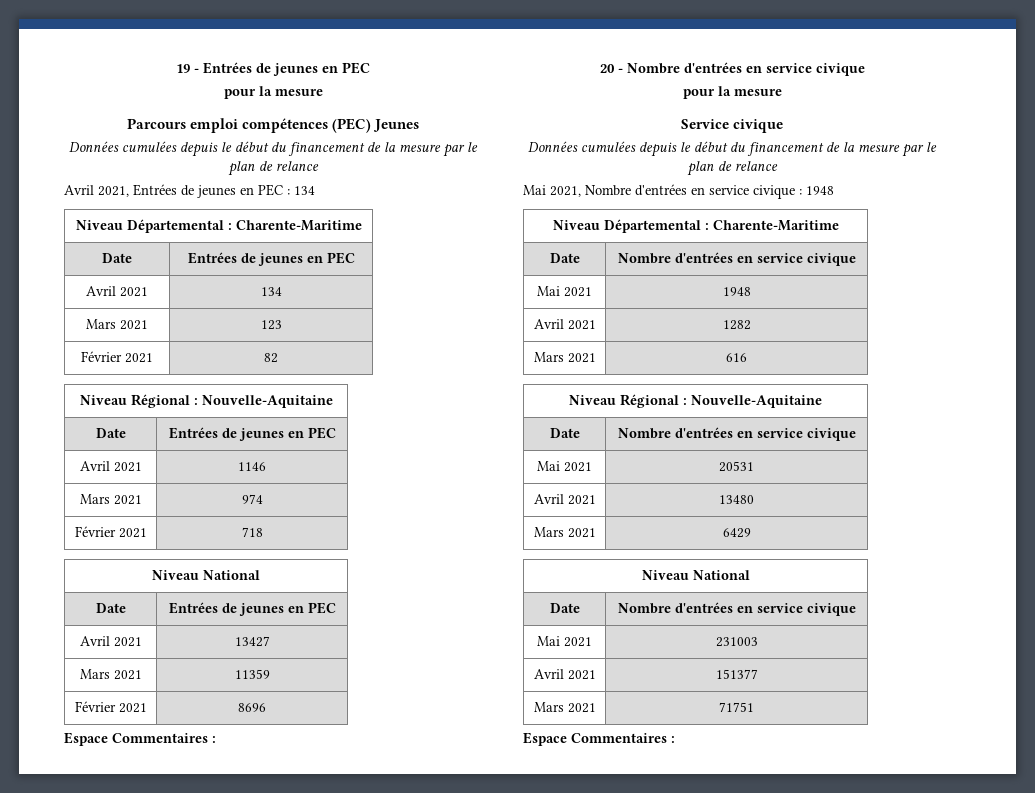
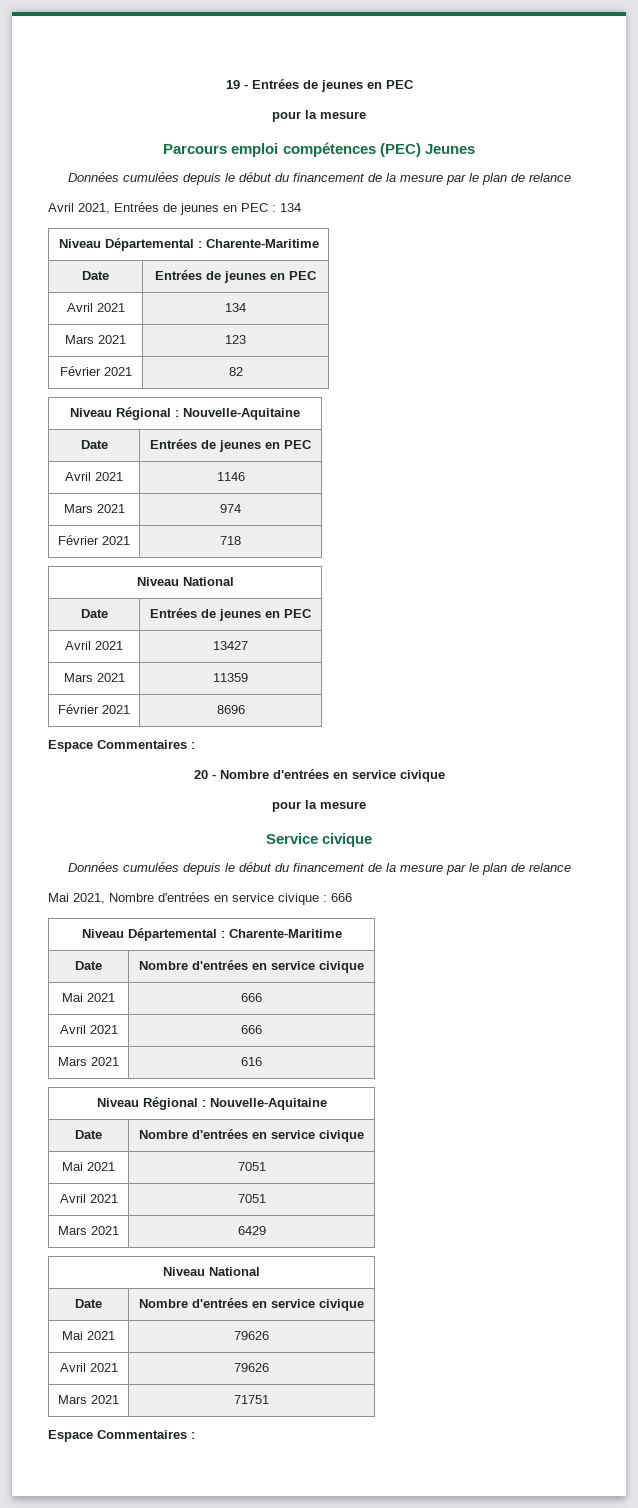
[806,186,834,195] 1948 -> [331,893,352,902] 666
[722,287,751,296] [533,319,596,330] [722,320,751,330] 1948 // Avril 2021 | 1282 -> [241,993,262,1002] [59,1025,118,1034] [241,1025,262,1034] 666 // Avril 2021 | 666
[719,461,754,472] [533,494,596,505] [719,495,754,504] 20531 // Avril 2021 | 13480 -> [237,1162,266,1171] [59,1194,118,1203] [237,1194,266,1203] 7051 // Avril 2021 | 7051
[715,637,758,647] [533,669,596,680] [715,669,758,679] 231003 // Avril 2021 | 151377 -> [234,1331,269,1340] [59,1363,118,1372] [234,1363,269,1372] 79626 // Avril 2021 | 79626

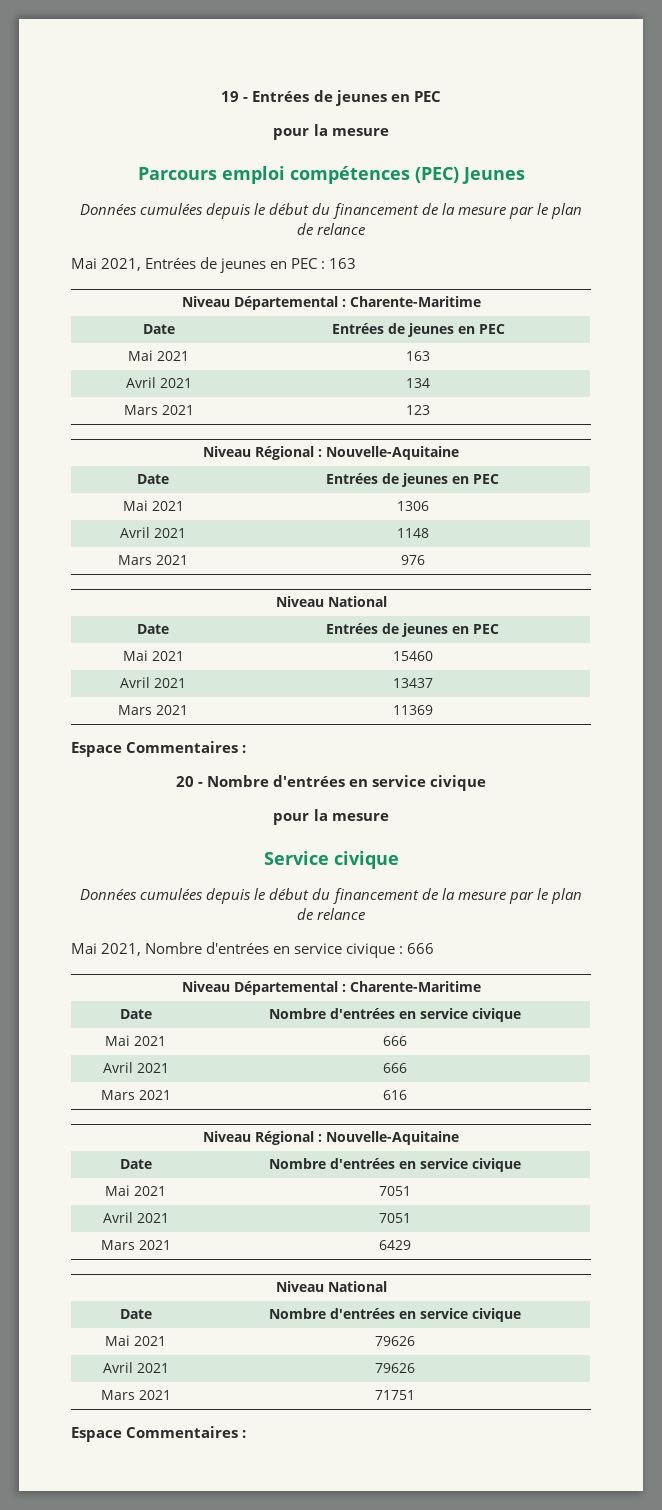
[48,203,74,212] Avril -> [71,258,97,269] Mai
[280,203,301,212] 134 -> [329,258,357,269] 163
(317, 275) none -> [128,350,189,361] [406,351,430,361] // Mai 2021 | 163
[59,366,132,376] [228,367,243,376] // Février 2021 | 82 -> (430, 410) none
[65,472,123,481] [216,472,245,481] [63,504,125,513] [220,504,241,513] [58,535,130,545] [220,536,241,545] // Avril 2021 | 1146 // Mars 2021 | 974 // Février 2021 | 718 -> [122,500,184,511] [396,501,429,511] [120,527,186,538] [396,528,429,538] [118,555,188,565] [400,555,425,565] // Mai 2021 | 1306 // Avril 2021 | 1148 // Mars 2021 | 976
[65,641,123,650] [213,641,248,650] [63,673,125,682] [213,673,248,682] [58,704,130,714] [216,705,245,714] // Avril 2021 | 13427 // Mars 2021 | 11359 // Février 2021 | 8696 -> [122,650,184,661] [392,651,433,661] [120,677,186,688] [392,678,433,688] [118,705,188,715] [392,705,433,715] // Mai 2021 | 15460 // Avril 2021 | 13437 // Mars 2021 | 11369

